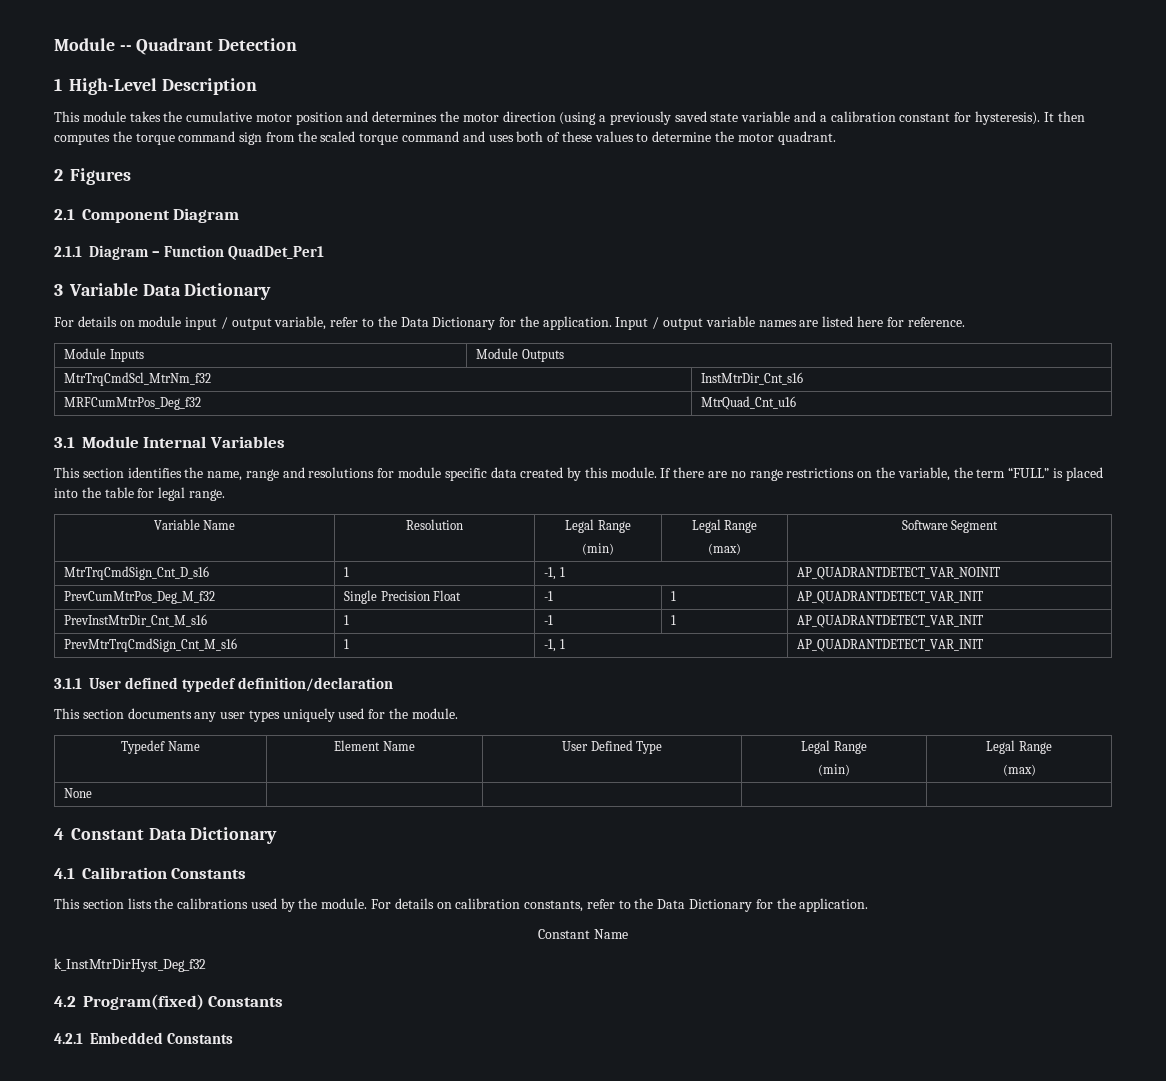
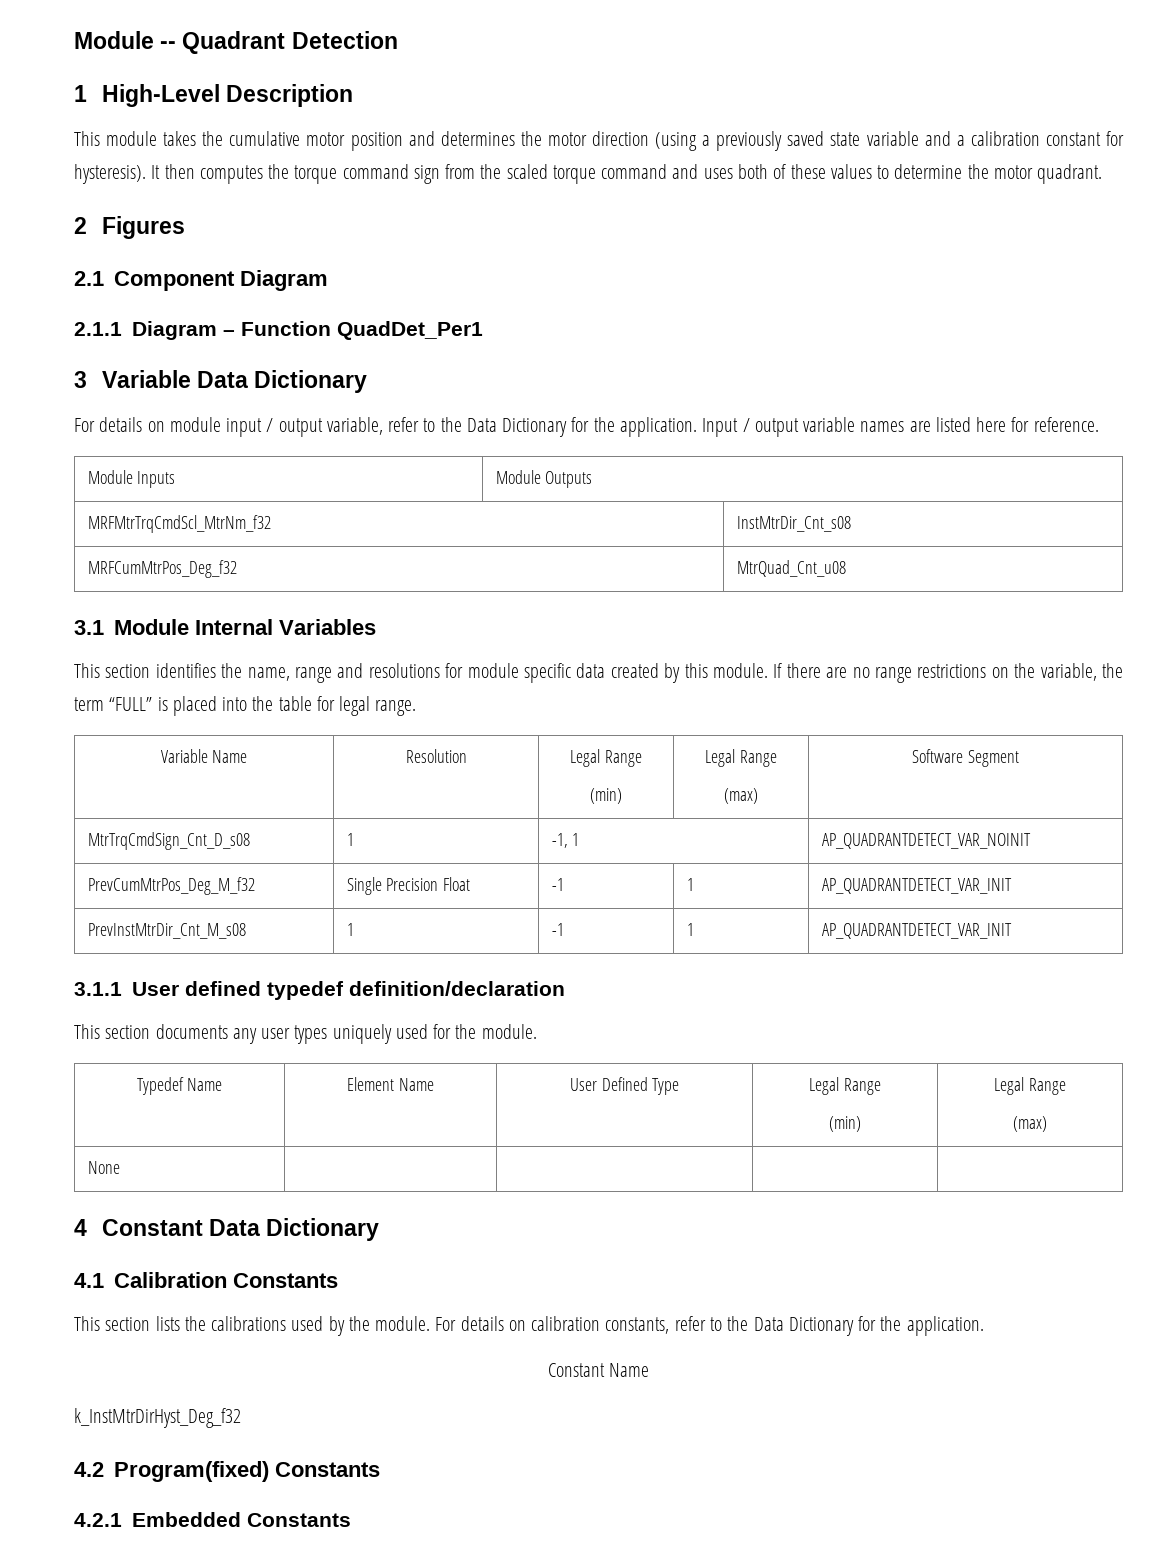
[64,372,212,386] [701,372,804,385] MtrTrqCmdScl_MtrNm_f32 | InstMtrDir_Cnt_s16 -> [87,515,271,533] [736,516,851,532] MRFMtrTrqCmdScl_MtrNm_f32 | InstMtrDir_Cnt_s08
[701,396,797,410] MtrQuad_Cnt_u16 -> [736,560,846,577] MtrQuad_Cnt_u08
[64,566,210,580] MtrTrqCmdSign_Cnt_D_s16 -> [87,832,250,850] MtrTrqCmdSign_Cnt_D_s08
[64,614,208,627] PrevInstMtrDir_Cnt_M_s16 -> [87,923,246,939] PrevInstMtrDir_Cnt_M_s08
[64,638,238,652] [344,639,350,649] [544,639,565,652] [797,639,984,652] // PrevMtrTrqCmdSign_Cnt_M_s16 | 1 | -1, 1 | AP_QUADRANTDETECT_VAR_INIT -> (1012, 931) none

